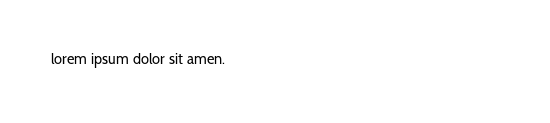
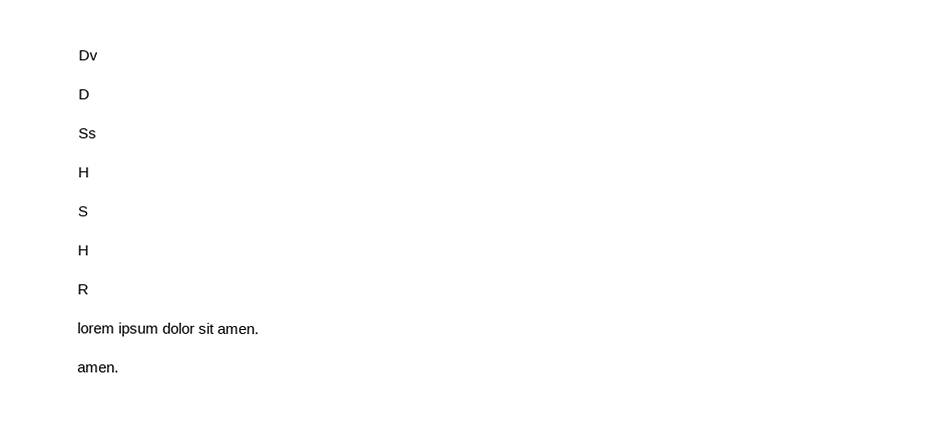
(51, 58) none -> [78,50,98,61] [78,89,90,100] [78,128,97,139] [78,167,90,178] [77,206,89,217] [77,245,89,256] [77,284,89,295] Dv // D // Ss // H // S // H // R //
(225, 60) none -> [77,364,119,373] // amen.

